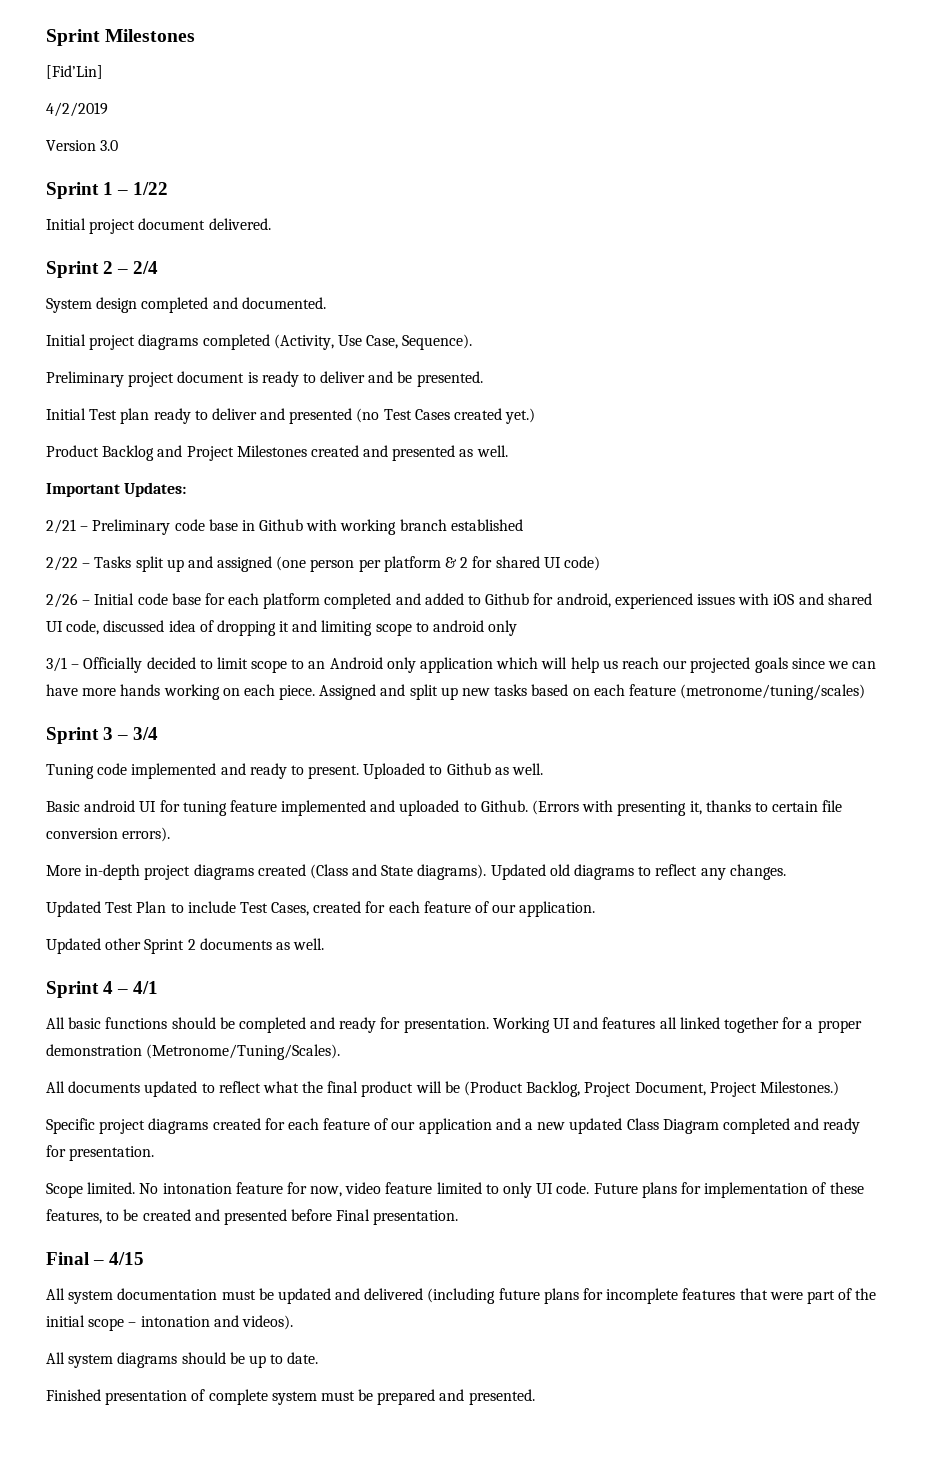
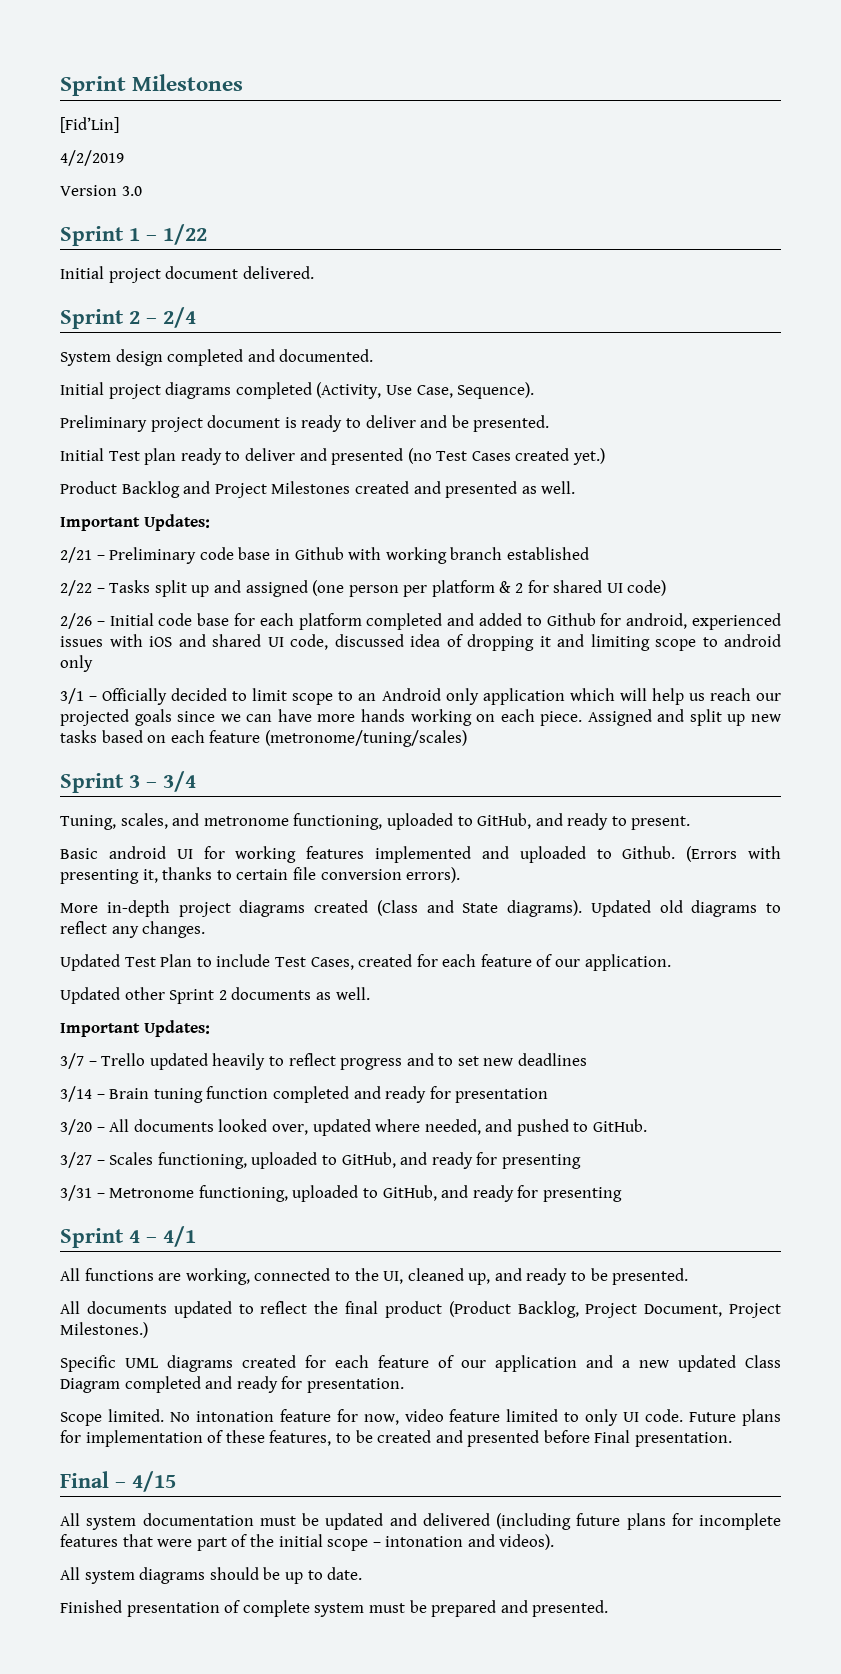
[46,763,217,779] Tuning code implemented -> [60,813,532,830] Tuning, scales, and metronome functioning, uploaded to GitHub,
[363,763,544,779] Uploaded to Github as well. -> (691, 823) none
[182,800,277,816] tuning feature -> [235,846,365,863] working features
(325, 944) none -> [60,1020,210,1037] [60,1053,588,1070] [60,1086,549,1103] [60,1119,648,1136] [60,1152,581,1169] [60,1185,622,1202] // Important Updates: // 3/7 – Trello updated heavily to reflect progress and to set new deadlines // 3/14 – Brain tuning function completed and ready for presentation // 3/20 – All documents looked over, updated where needed, and pushed to GitHub. // 3/27 – Scales functioning, uploaded to GitHub, and ready for presenting // 3/31 – Metronome functioning, uploaded to GitHub, and ready for presenting
[68,1017,862,1033] [46,1044,341,1060] basic functions should be completed and ready for presentation. Working UI and features all linked together for a proper demonstration (Metronome/Tuning/Scales). -> [84,1268,689,1285] functions are working, connected to the UI, cleaned up, and ready to be presented.
[262,1081,299,1093] what -> (308, 1307) none
[415,1081,460,1093] will be -> (442, 1309) none
[99,1119,146,1134] project -> [125,1358,159,1368] UML

